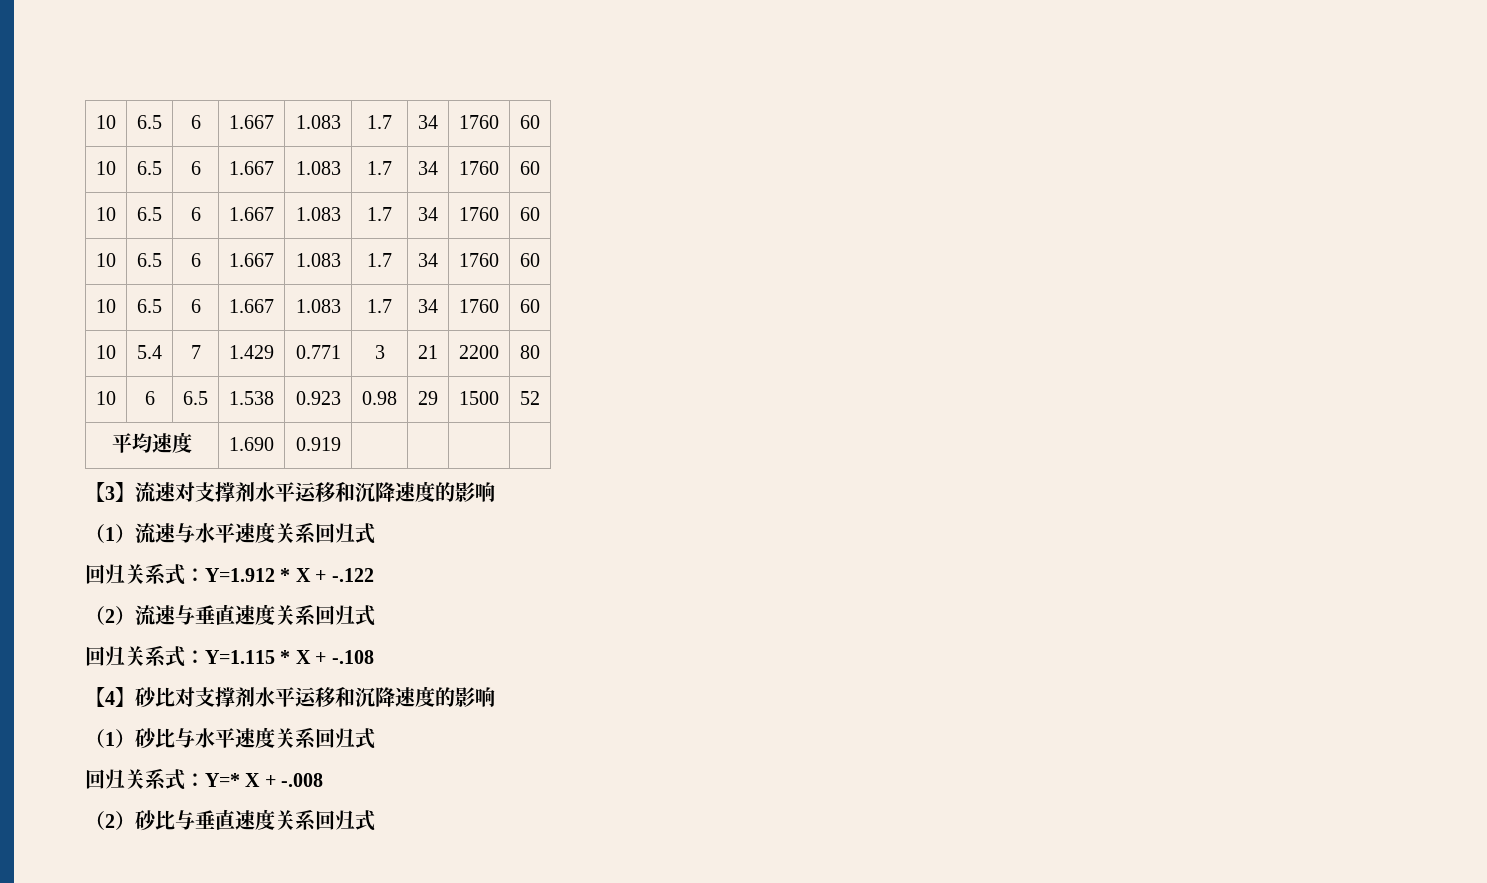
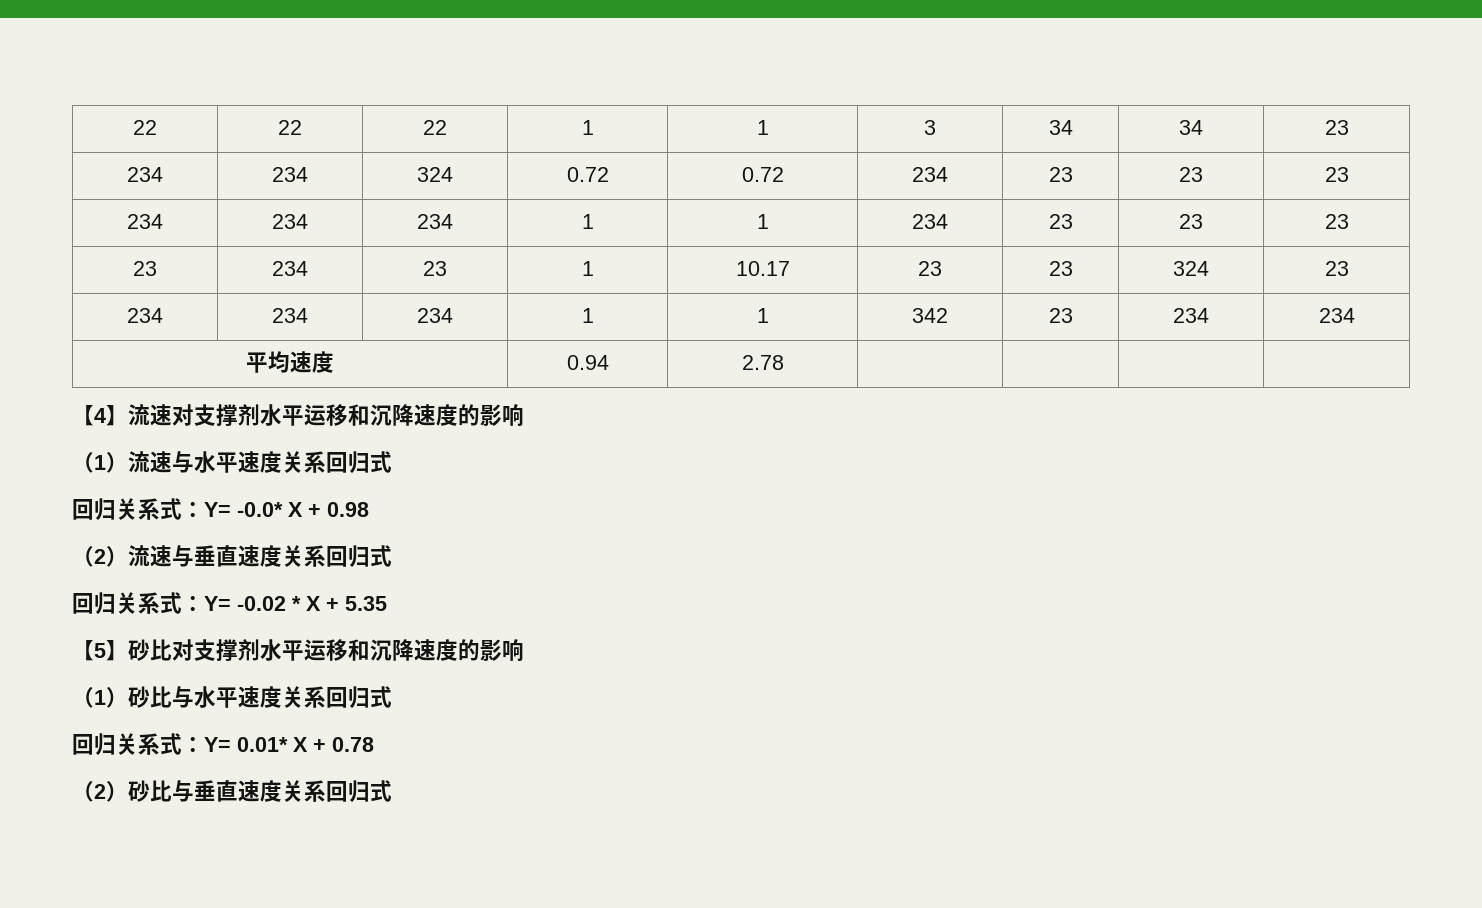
[96,115,116,129] [137,115,162,129] [190,115,201,129] [229,115,274,129] [295,115,341,129] [367,115,392,129] [418,115,438,129] [459,115,499,129] [520,115,540,129] [96,161,116,175] [137,161,162,175] [190,161,201,175] [229,161,274,175] [295,161,341,175] [367,161,392,175] [418,161,438,175] [459,161,499,175] [520,161,540,175] [96,207,116,221] [137,207,162,221] [190,207,201,221] [229,207,274,221] [295,207,341,221] [367,207,392,221] [418,207,438,221] [459,207,499,221] [520,207,540,221] [96,253,116,267] [137,253,162,267] [190,253,201,267] [229,253,274,267] [295,253,341,267] [367,253,392,267] [418,253,438,267] [459,253,499,267] [520,253,540,267] [96,299,116,313] [137,299,162,313] [190,299,201,313] [229,299,274,313] [295,299,341,313] [367,299,392,313] [418,299,438,313] [459,299,499,313] [520,299,540,313] [96,345,116,359] [137,345,162,359] [190,345,201,359] [229,345,274,359] [295,345,341,359] [374,345,385,359] [418,345,438,359] [459,345,499,359] [520,345,540,359] [96,391,116,405] [144,391,155,405] [183,391,208,405] [229,391,274,405] [295,391,341,405] [362,391,397,405] [418,391,438,405] [459,391,499,405] [520,391,540,405] 10 | 6.5 | 6 | 1.667 | 1.083 | 1.7 | 34 | 1760 | 60 // 10 | 6.5 | 6 | 1.667 | 1.083 | 1.7 | 34 | 1760 | 60 // 10 | 6.5 | 6 | 1.667 | 1.083 | 1.7 | 34 | 1760 | 60 // 10 | 6.5 | 6 | 1.667 | 1.083 | 1.7 | 34 | 1760 | 60 // 10 | 6.5 | 6 | 1.667 | 1.083 | 1.7 | 34 | 1760 | 60 // 10 | 5.4 | 7 | 1.429 | 0.771 | 3 | 21 | 2200 | 80 // 10 | 6 | 6.5 | 1.538 | 0.923 | 0.98 | 29 | 1500 | 52 -> [133,120,157,135] [278,120,302,135] [423,120,447,135] [581,120,594,135] [756,120,769,135] [924,120,936,135] [1048,120,1073,135] [1179,120,1203,135] [1324,120,1349,135] [127,167,163,182] [272,167,308,182] [417,167,453,182] [566,167,609,182] [741,167,784,182] [912,167,948,182] [1048,167,1073,182] [1179,167,1203,182] [1324,167,1349,182] [127,214,163,229] [272,214,308,229] [417,214,453,229] [581,214,594,229] [756,214,769,229] [912,214,948,229] [1048,214,1073,229] [1179,214,1203,229] [1324,214,1349,229] [133,261,157,276] [272,261,308,276] [423,261,447,276] [581,261,594,276] [735,261,790,276] [918,261,942,276] [1048,261,1073,276] [1173,261,1209,276] [1324,261,1349,276] [127,308,163,323] [272,308,308,323] [417,308,453,323] [581,308,594,323] [756,308,769,323] [912,308,948,323] [1048,308,1073,323] [1173,308,1209,323] [1318,308,1355,323] 22 | 22 | 22 | 1 | 1 | 3 | 34 | 34 | 23 // 234 | 234 | 324 | 0.72 | 0.72 | 234 | 23 | 23 | 23 // 234 | 234 | 234 | 1 | 1 | 234 | 23 | 23 | 23 // 23 | 234 | 23 | 1 | 10.17 | 23 | 23 | 324 | 23 // 234 | 234 | 234 | 1 | 1 | 342 | 23 | 234 | 234
[229,437,274,451] [295,437,341,451] [85,482,115,502] 1.690 | 0.919 | | | | // 【3 -> [566,355,609,370] [741,355,784,370] [72,405,106,426] 0.94 | 2.78 | | | | // 【4
[205,568,374,582] Y=1.912 * X + -.122 -> [204,502,369,517] Y= -0.0* X + 0.98
[205,650,374,664] [85,687,115,707] Y=1.115 * X + -.108 // 【4 -> [204,596,387,611] [72,640,106,661] Y= -0.02 * X + 5.35 // 【5
[205,773,324,787] Y=* X + -.008 -> [204,737,374,752] Y= 0.01* X + 0.78

